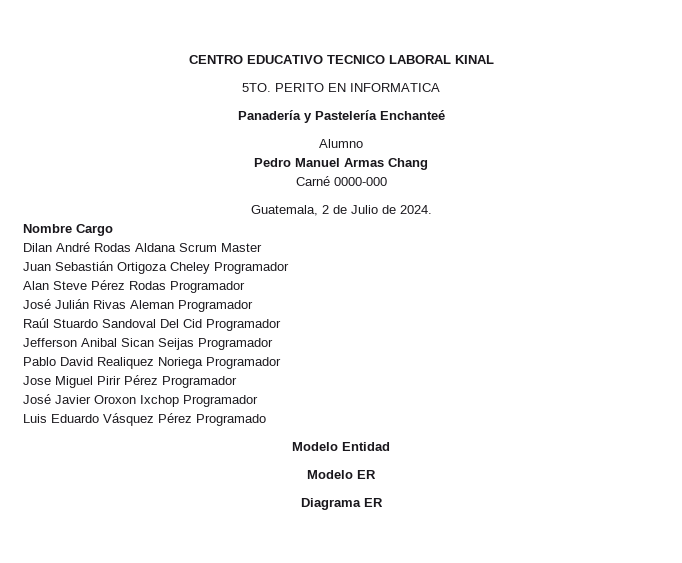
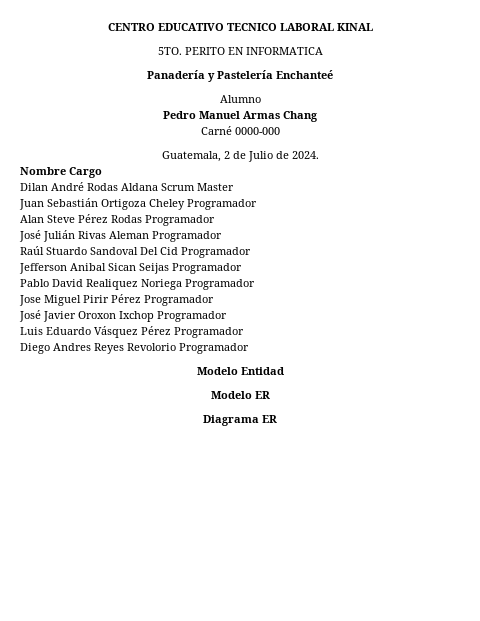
[196,414,266,426] Programado -> [174,327,244,338] [20,343,249,354] Programador // Diego Andres Reyes Revolorio Programador

